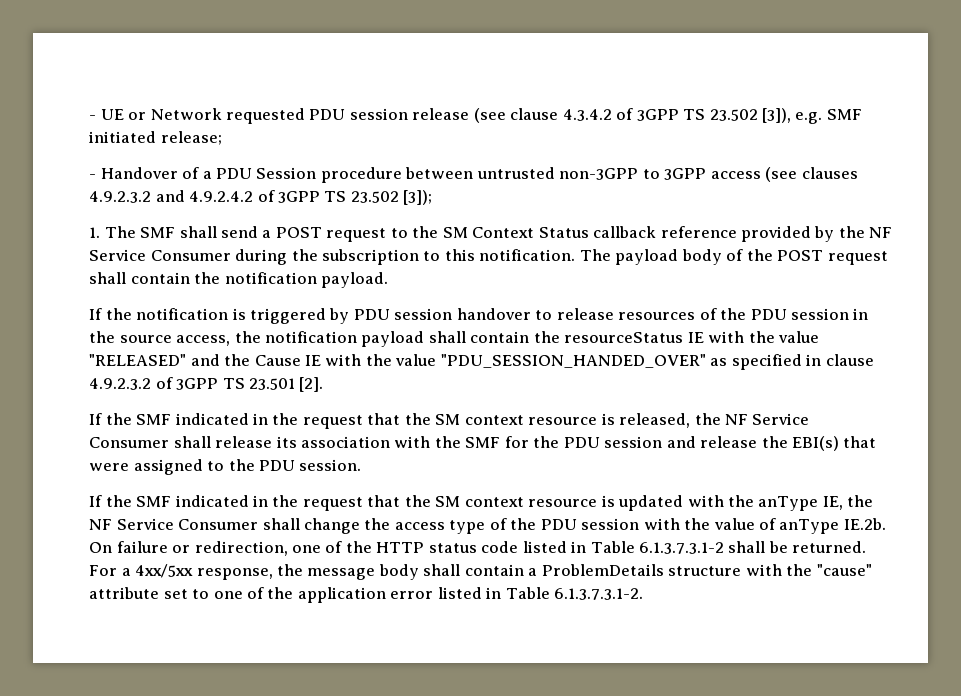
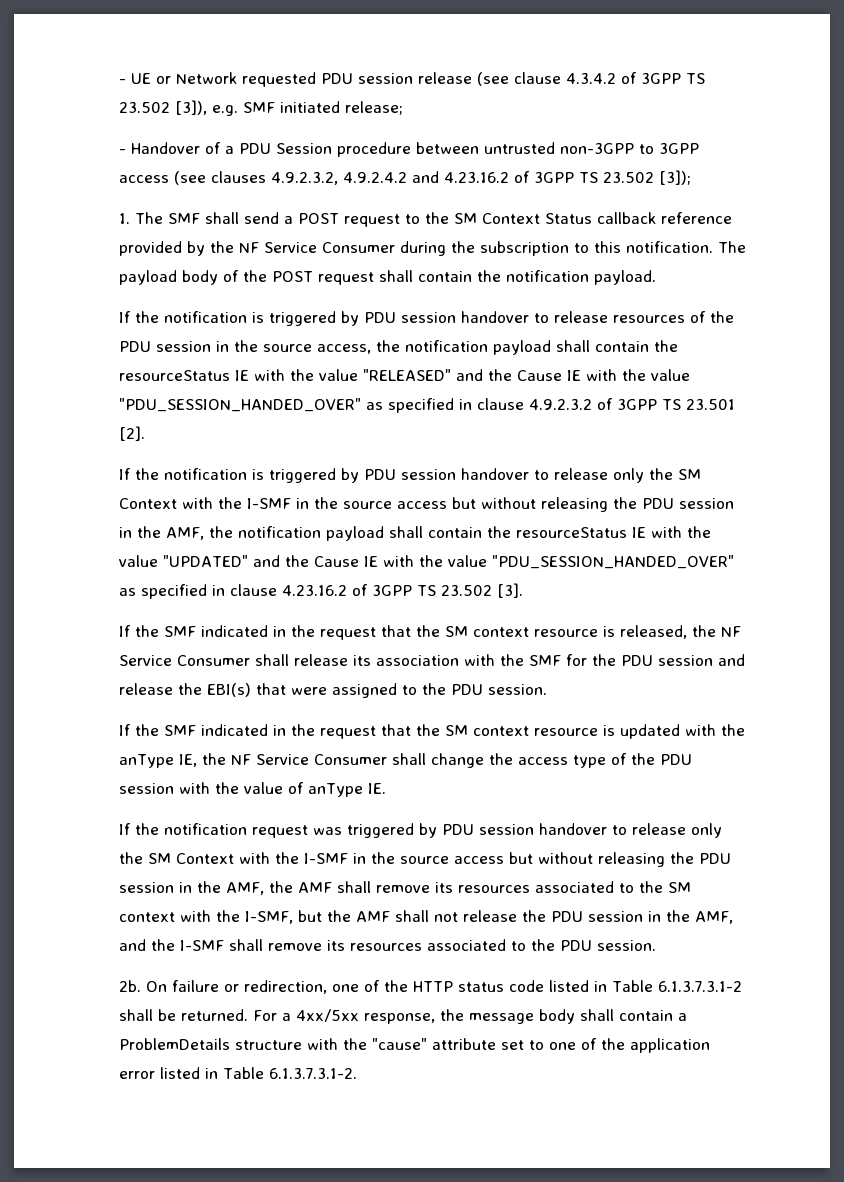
[89,190,254,203] 4.9.2.3.2 and 4.9.2.4.2 -> [271,171,510,185] 4.9.2.3.2, 4.9.2.4.2 and 4.23.16.2
(324, 384) none -> [119,468,702,483] [119,497,735,512] [119,526,712,541] [119,555,735,569] [119,583,524,599] // If the notification is triggered by PDU session handover to release only the SM Context with the I-SMF in the source access but without releasing the PDU session in the AMF, the notification payload shall contain the resourceStatus IE with the value "UPDATED" and the Cause IE with the value "PDU_SESSION_HANDED_OVER" as specified in clause 4.23.16.2 of 3GPP TS 23.502 [3].
[843,518,886,530] IE.2b. -> [368,783,387,794] [119,823,723,838] [119,852,732,867] [119,881,692,895] [119,910,734,924] [119,939,657,951] [119,980,142,992] IE. // If the notification request was triggered by PDU session handover to release only the SM Context with the I-SMF in the source access but without releasing the PDU session in the AMF, the AMF shall remove its resources associated to the SM context with the I-SMF, but the AMF shall not release the PDU session in the AMF, and the I-SMF shall remove its resources associated to the PDU session. // 2b.

